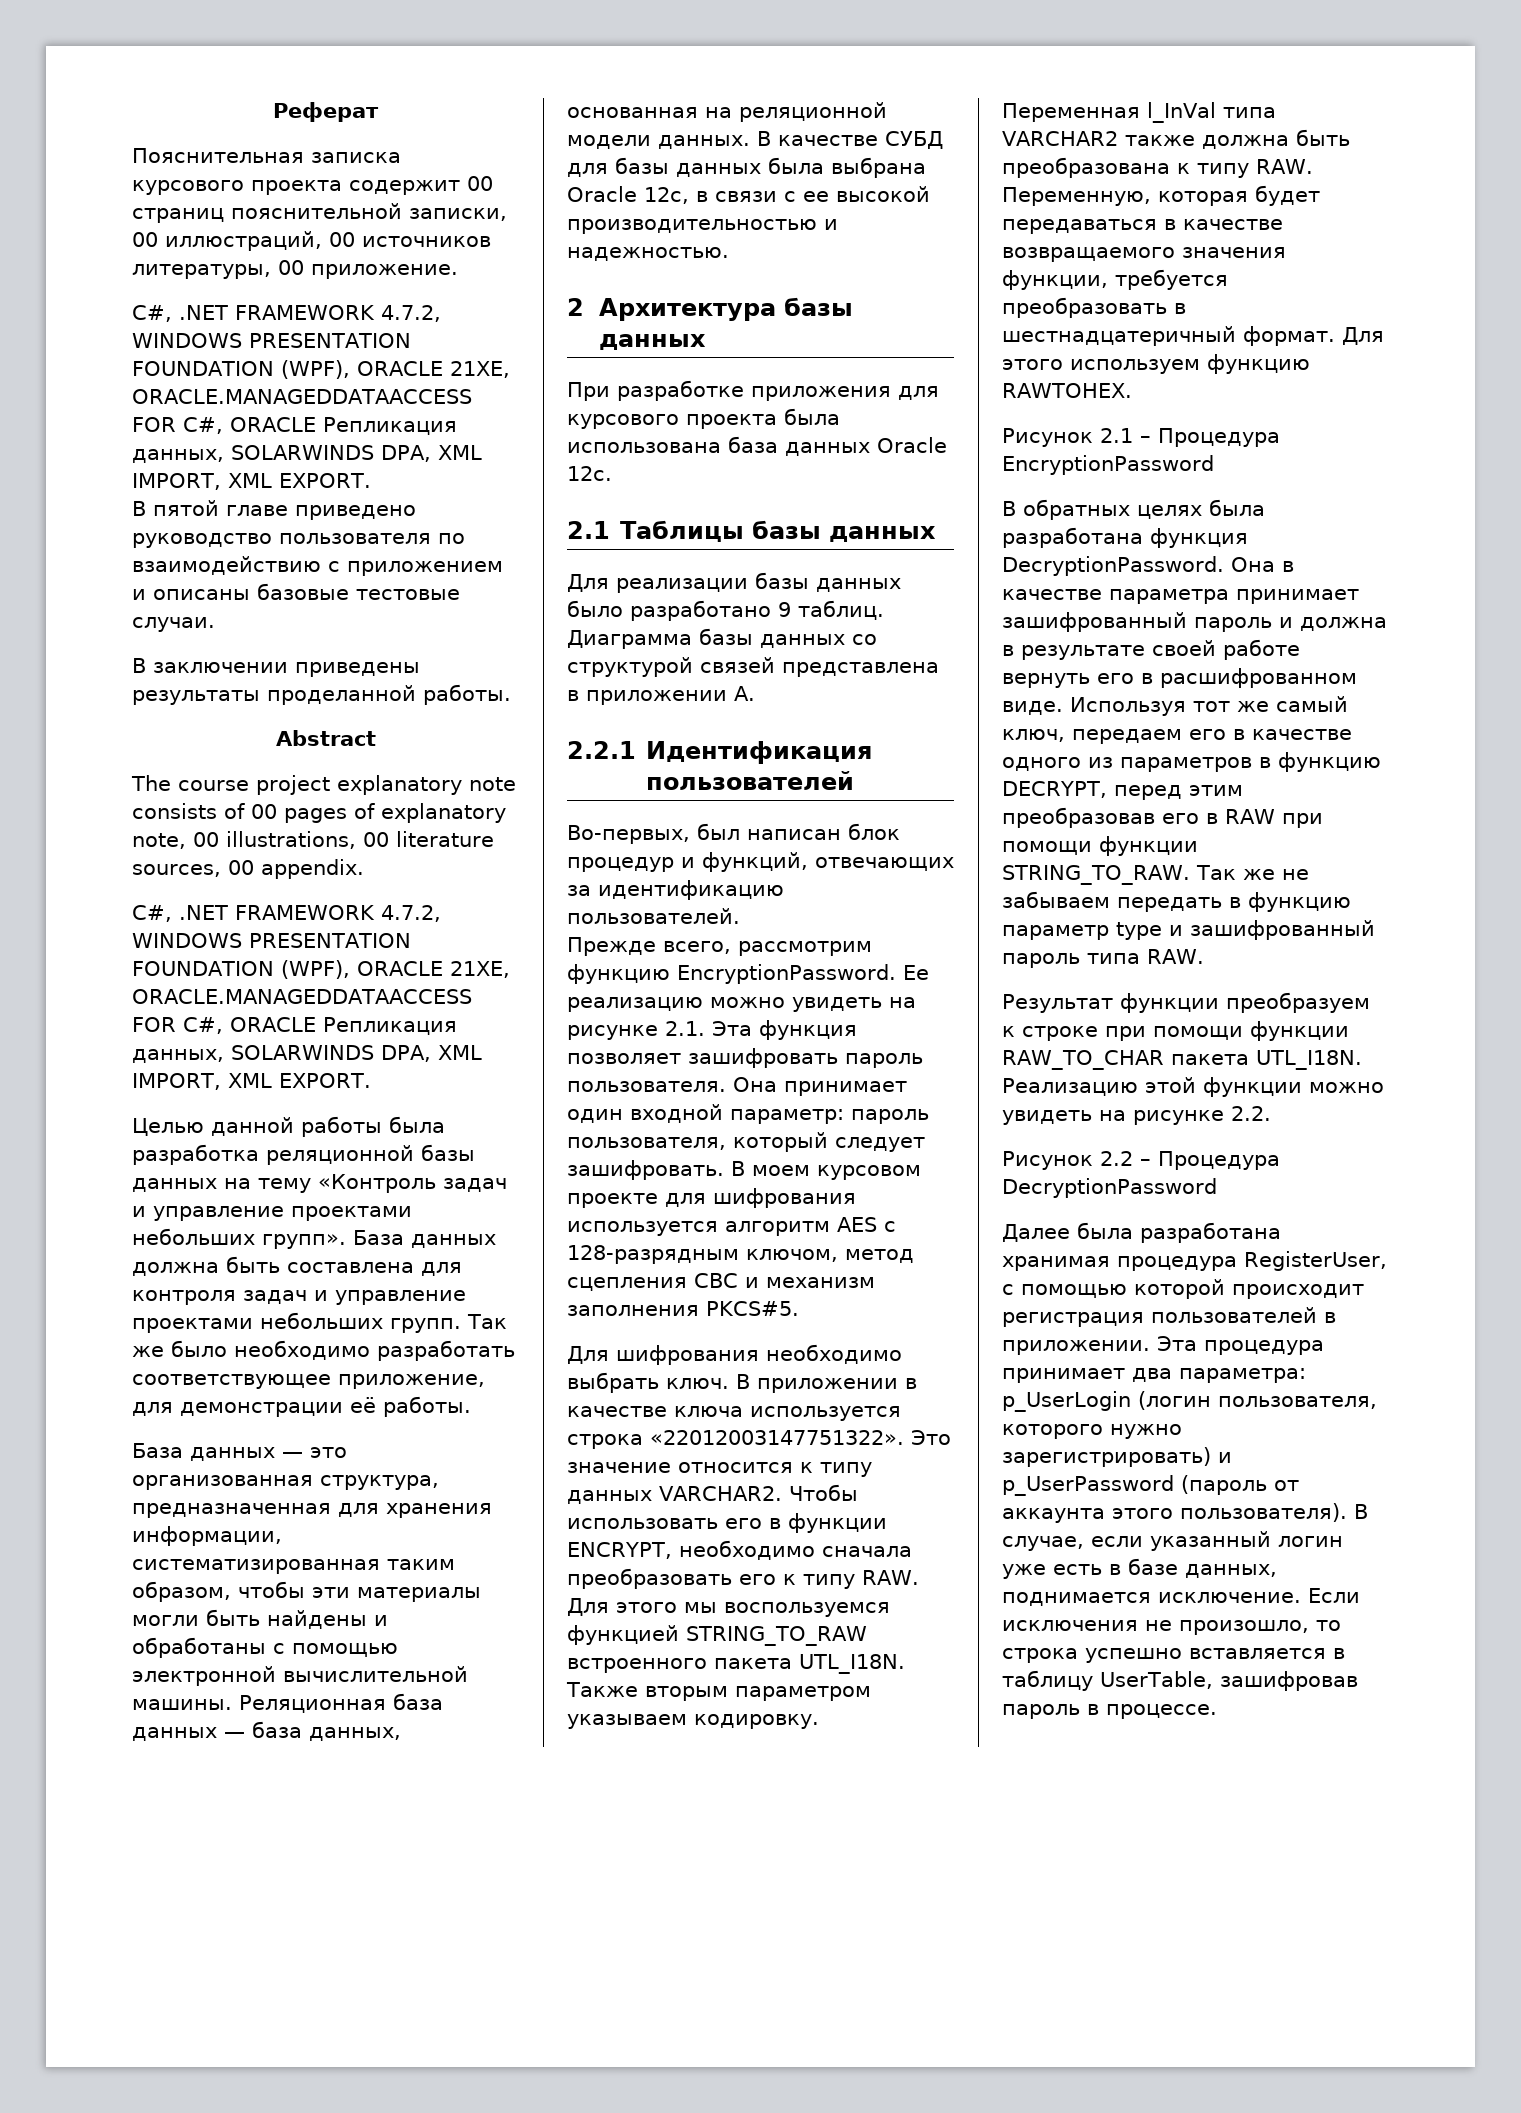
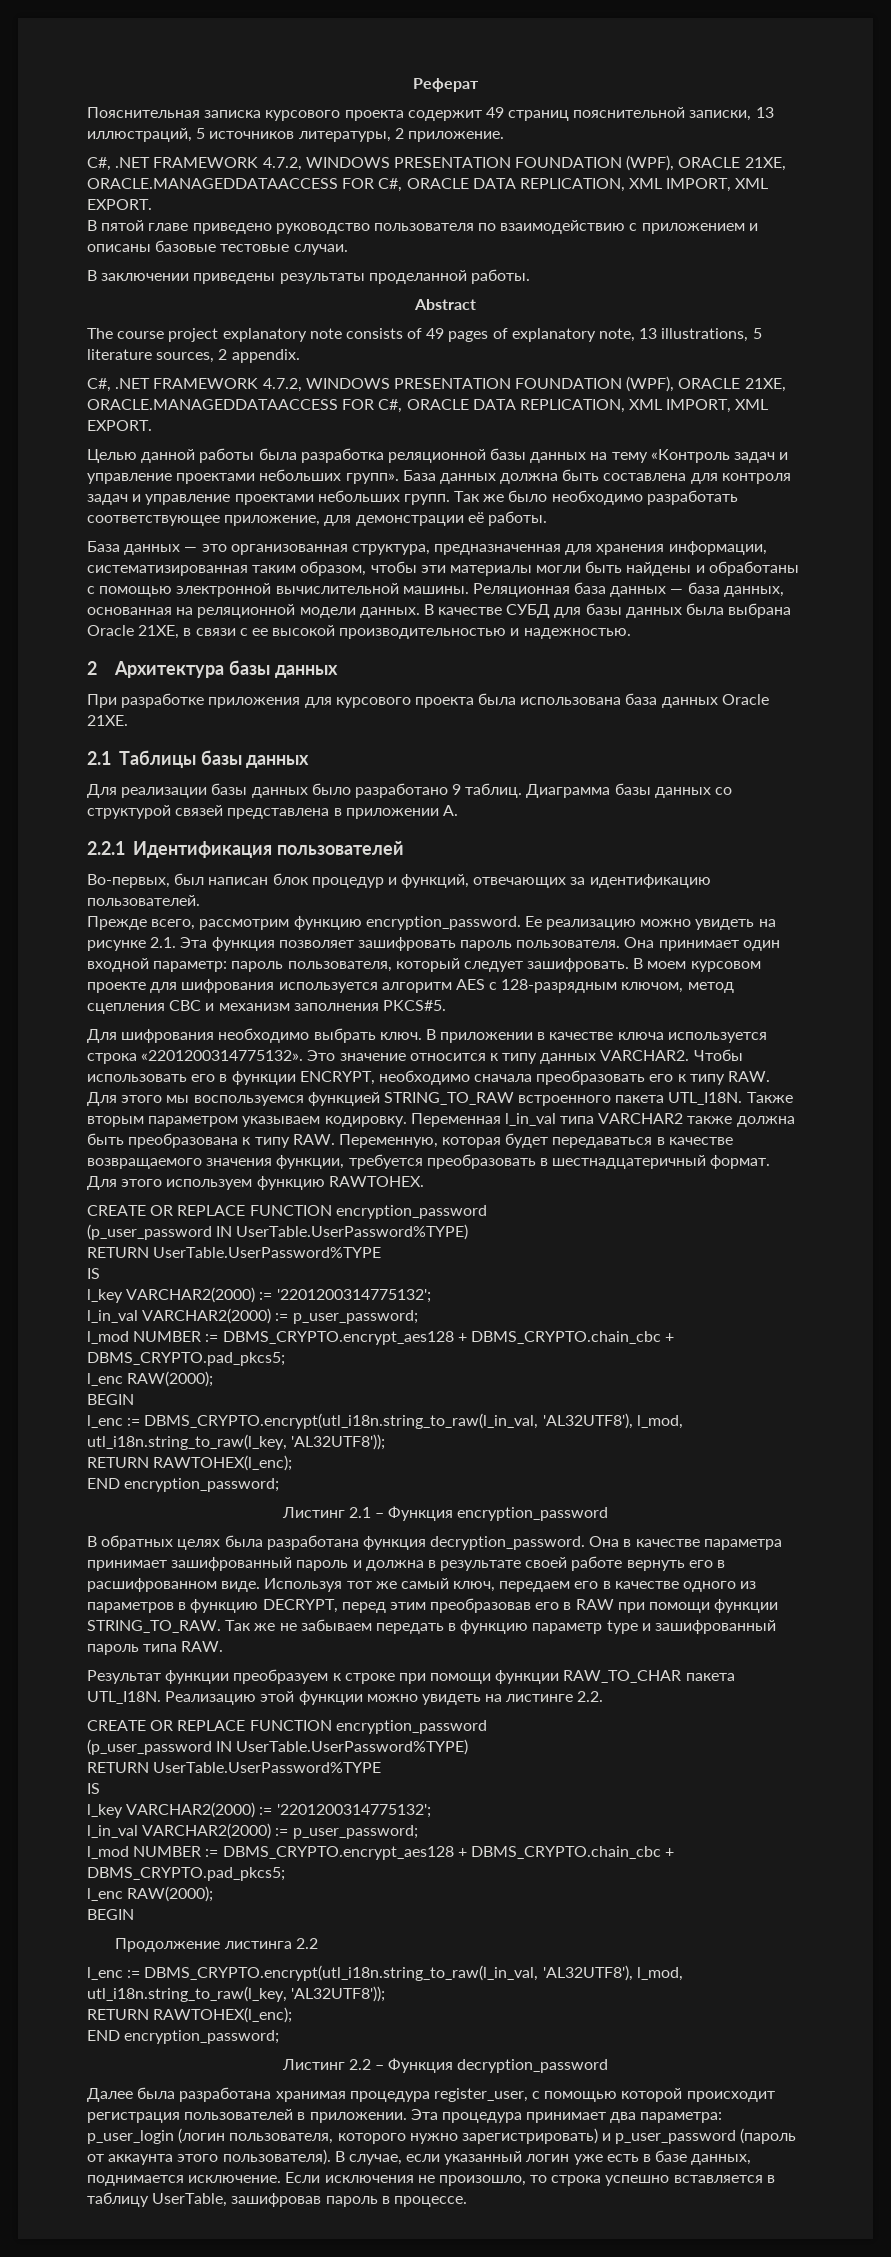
[467,176,493,191] 00 -> [485,107,504,118] 49
[132,231,355,251] 00 иллюстраций, 00 -> [755,107,774,118] [87,128,206,142] 13 иллюстраций, 5
[278,260,304,275] 00 -> [394,128,404,139] 2
[322,417,457,435] [132,445,431,463] Репликация данных, SOLARWINDS DPA, -> [472,178,625,192] DATA REPLICATION,
[251,804,277,819] 00 -> [426,328,445,339] 49
[193,831,389,849] 00 illustrations, 00 -> [639,328,762,342] 13 illustrations, 5
[228,860,254,875] 00 -> [218,349,228,360] 2
[322,1017,457,1035] [132,1045,431,1063] Репликация данных, SOLARWINDS DPA, -> [472,399,625,413] DATA REPLICATION,
[644,187,689,204] 12c, -> [138,625,180,639] 21XE,
[567,466,612,481] 12c. -> [87,715,128,726] 21XE.
[677,964,896,984] EncryptionPassword. -> [365,916,521,930] encryption_password.
[650,1430,904,1445] «22012003147751322». -> [141,1050,304,1061] «2201200314775132».
[1147,102,1216,123] l_InVal -> [504,1113,556,1126] l_in_val
[1002,428,1280,447] [1002,455,1214,475] Рисунок 2.1 – Процедура EncryptionPassword -> [87,1205,487,1219] [87,1224,469,1240] [87,1247,382,1258] [87,1268,100,1279] [87,1287,431,1303] [87,1308,418,1324] [87,1331,675,1345] [87,1352,285,1366] [87,1371,214,1387] [87,1394,134,1405] [87,1413,683,1429] [87,1434,386,1450] [87,1455,293,1471] [87,1478,280,1492] [281,1506,609,1521] CREATE OR REPLACE FUNCTION encryption_password // (p_user_password IN UserTable.UserPassword%TYPE) // RETURN UserTable.UserPassword%TYPE // IS // l_key VARCHAR2(2000) := '2201200314775132'; // l_in_val VARCHAR2(2000) := p_user_password; // l_mod NUMBER := DBMS_CRYPTO.encrypt_aes128 + DBMS_CRYPTO.chain_cbc + DBMS_CRYPTO.pad_pkcs5; // l_enc RAW(2000); // BEGIN // l_enc := DBMS_CRYPTO.encrypt(utl_i18n.string_to_raw(l_in_val, 'AL32UTF8'), l_mod, utl_i18n.string_to_raw(l_key, 'AL32UTF8')); // RETURN RAWTOHEX(l_enc); // END encryption_password; // Листинг 2.1 – Функция encryption_password
[1002,556,1224,576] DecryptionPassword. -> [430,1536,586,1550] decryption_password.
[1133,1110,1224,1125] рисунке -> [506,1694,574,1702] листинге
[1002,1151,1280,1170] [1002,1178,1217,1198] Рисунок 2.2 – Процедура DecryptionPassword -> [87,1720,487,1734] [87,1739,469,1755] [87,1762,382,1773] [87,1783,100,1794] [87,1802,431,1818] [87,1823,418,1839] [87,1846,675,1860] [87,1867,285,1881] [87,1886,214,1902] [87,1909,134,1920] [115,1938,318,1952] [87,1965,683,1981] [87,1986,386,2002] [87,2007,293,2023] [87,2030,280,2044] [281,2058,609,2073] CREATE OR REPLACE FUNCTION encryption_password // (p_user_password IN UserTable.UserPassword%TYPE) // RETURN UserTable.UserPassword%TYPE // IS // l_key VARCHAR2(2000) := '2201200314775132'; // l_in_val VARCHAR2(2000) := p_user_password; // l_mod NUMBER := DBMS_CRYPTO.encrypt_aes128 + DBMS_CRYPTO.chain_cbc + DBMS_CRYPTO.pad_pkcs5; // l_enc RAW(2000); // BEGIN // Продолжение листинга 2.2 // l_enc := DBMS_CRYPTO.encrypt(utl_i18n.string_to_raw(l_in_val, 'AL32UTF8'), l_mod, utl_i18n.string_to_raw(l_key, 'AL32UTF8')); // RETURN RAWTOHEX(l_enc); // END encryption_password; // Листинг 2.2 – Функция decryption_password
[1244,1251,1387,1271] RegisterUser, -> [433,2088,528,2102] register_user,
[1002,1391,1131,1412] p_UserLogin -> [87,2130,174,2144] p_user_login
[1002,1475,1174,1496] p_UserPassword -> [615,2130,737,2144] p_user_password

